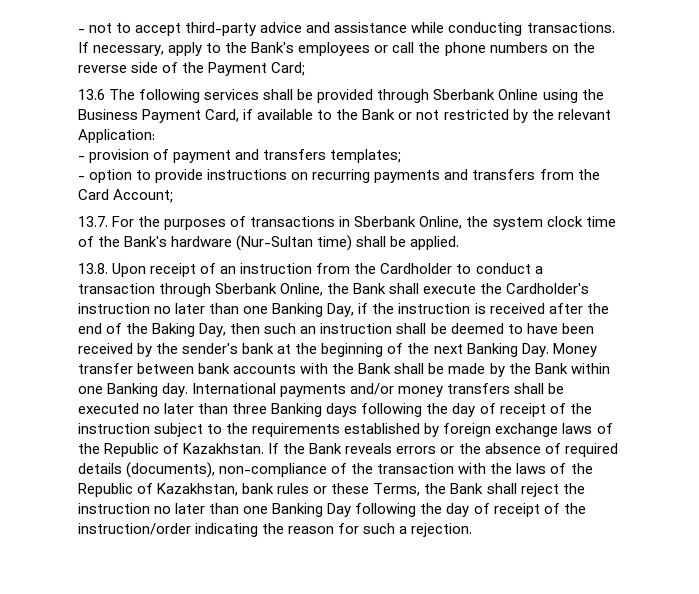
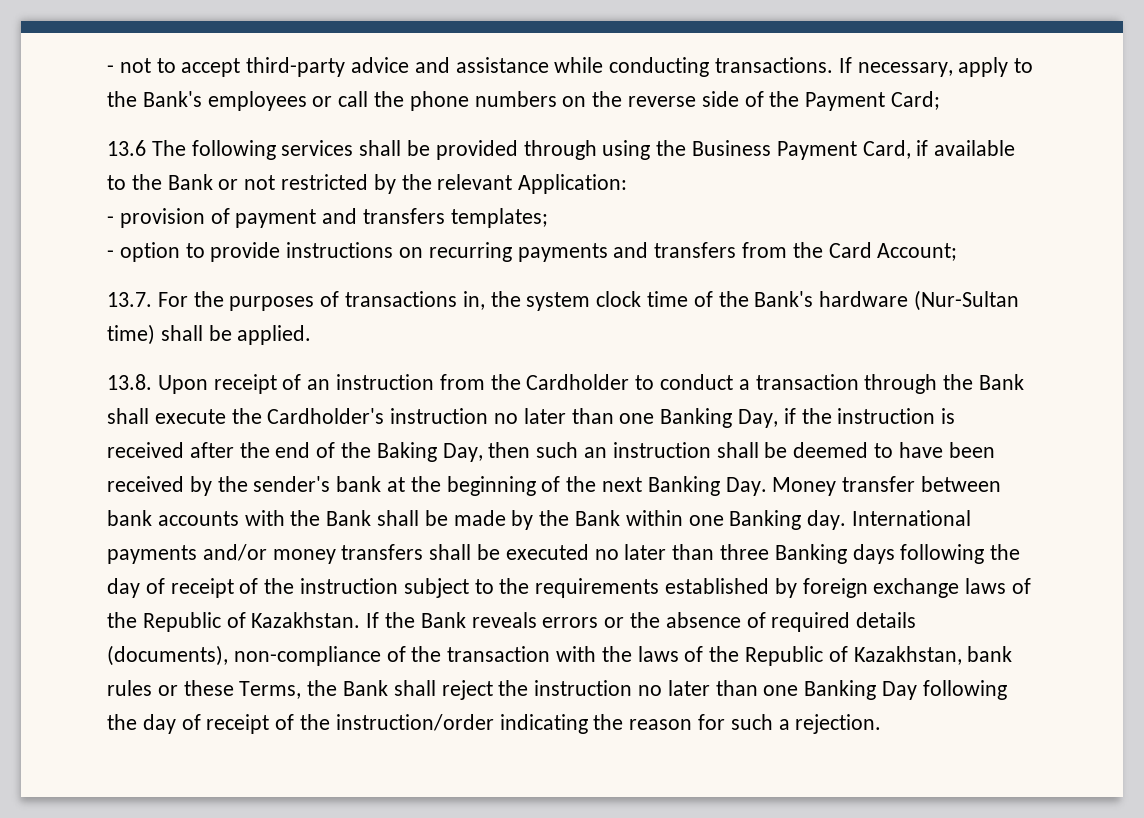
[433,89,539,100] Sberbank Online -> (597, 150) none
[339,216,463,229] in Sberbank Online, -> [462,291,485,310] in,
[215,283,324,296] Sberbank Online, -> (938, 384) none

